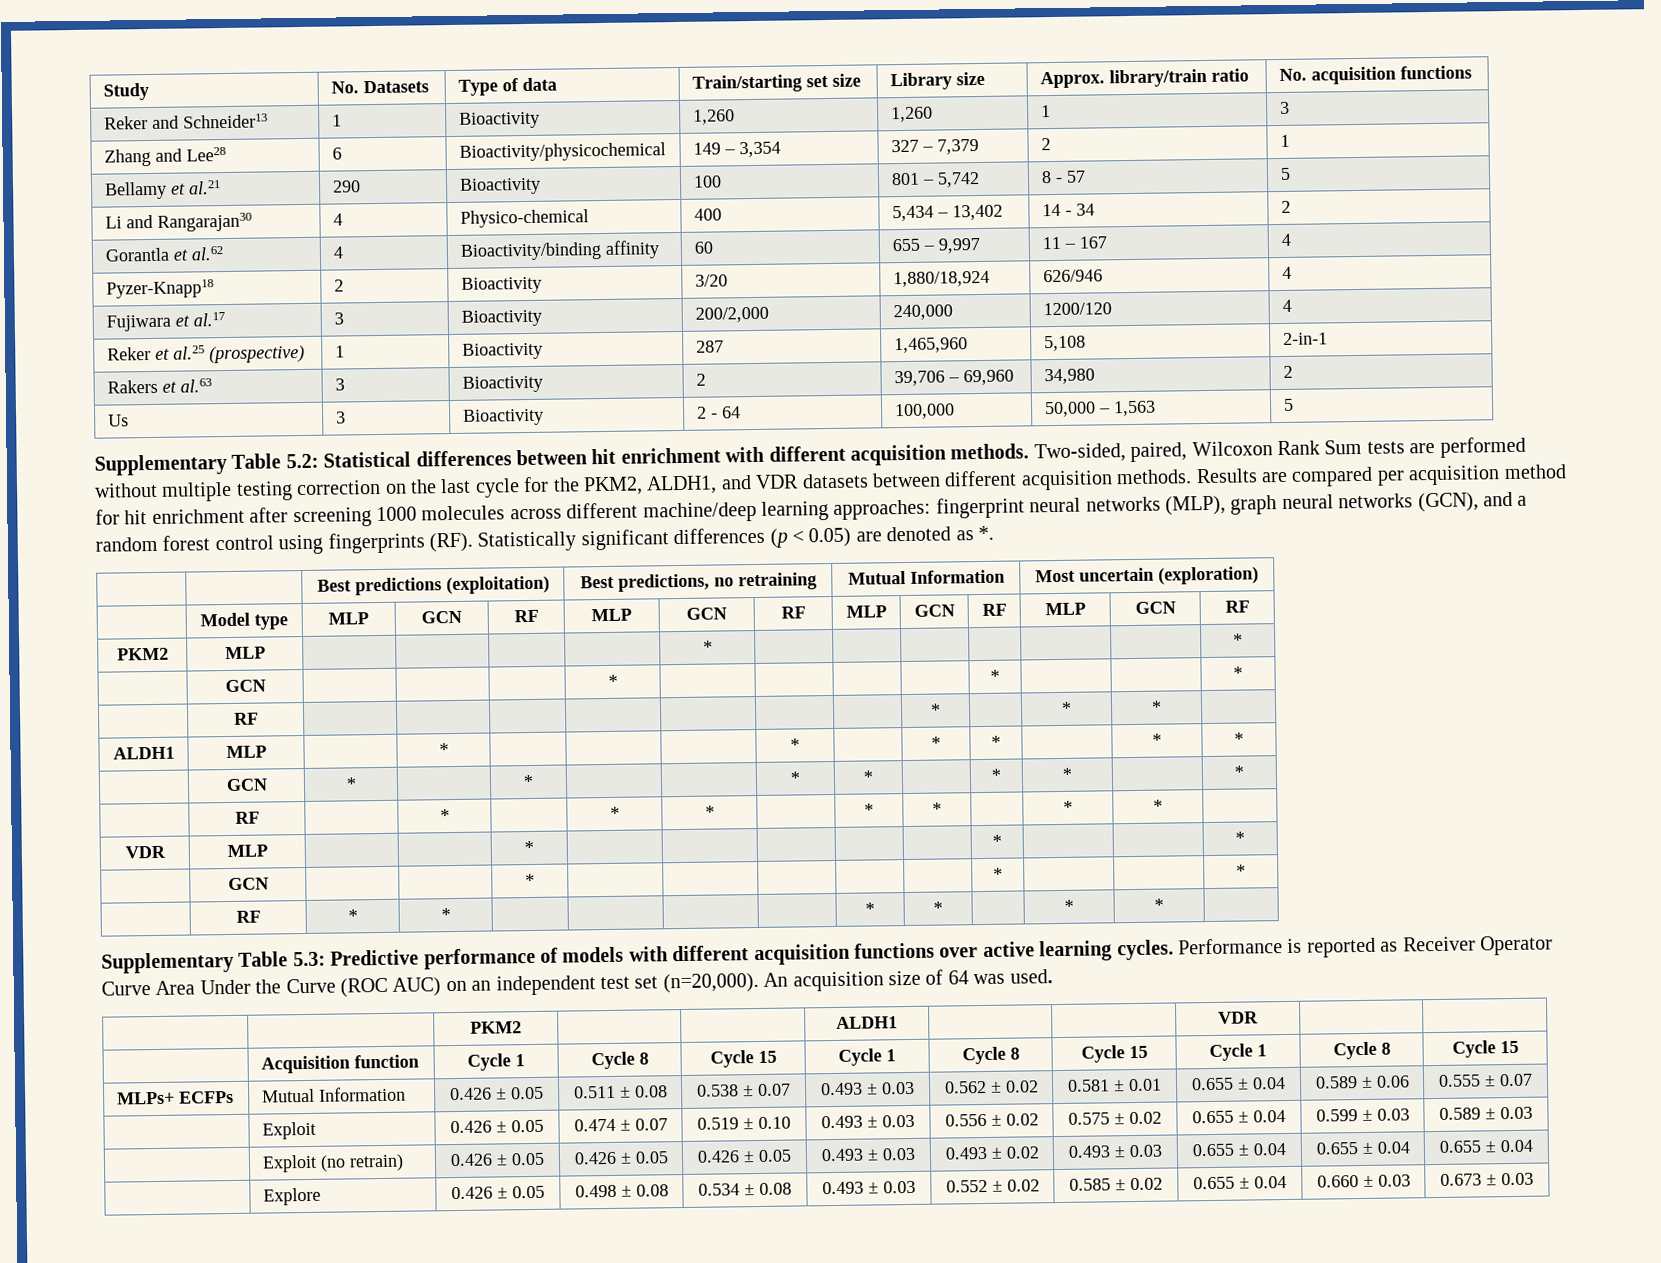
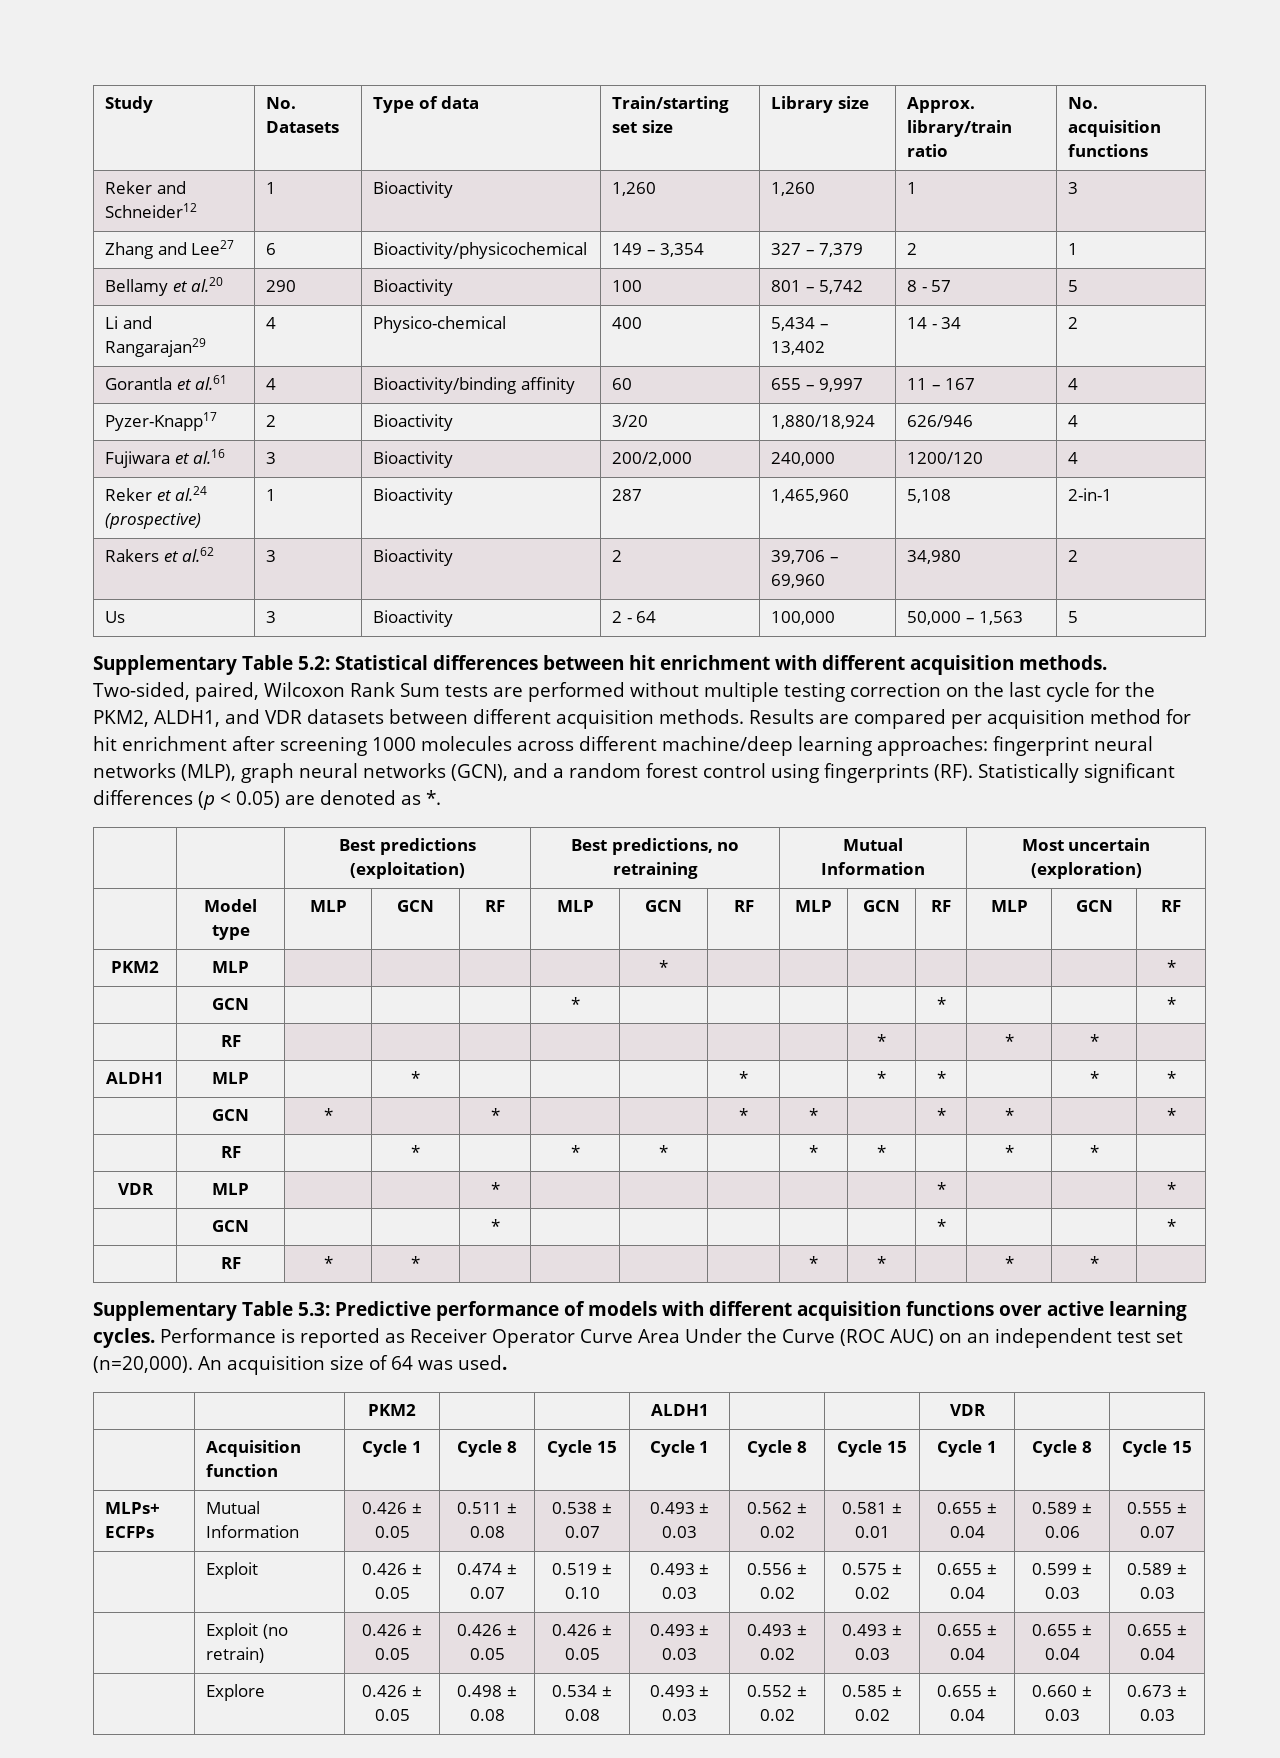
[182,113,268,129] Schneider13 -> [105,203,198,218] Schneider12
[185,146,226,162] Lee28 -> [191,240,235,255] Lee27
[187,180,221,195] al.21 -> [191,277,224,292] al.20
[156,212,252,232] Rangarajan30 -> [105,338,207,357] Rangarajan29
[190,246,224,261] al.62 -> [195,375,228,390] al.61
[105,279,214,299] Pyzer-Knapp18 -> [105,412,218,431] Pyzer-Knapp17
[192,312,225,327] al.17 -> [193,449,226,464] al.16
[172,345,205,360] al.25 -> [175,486,208,501] al.24
[179,378,212,393] al.63 -> [182,547,215,562] al.62

